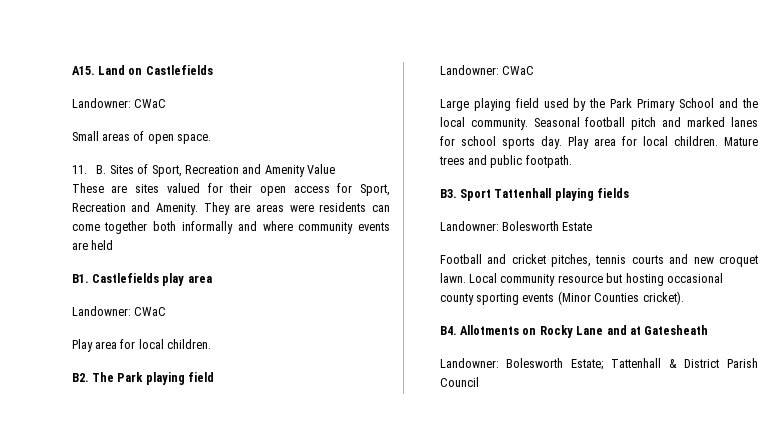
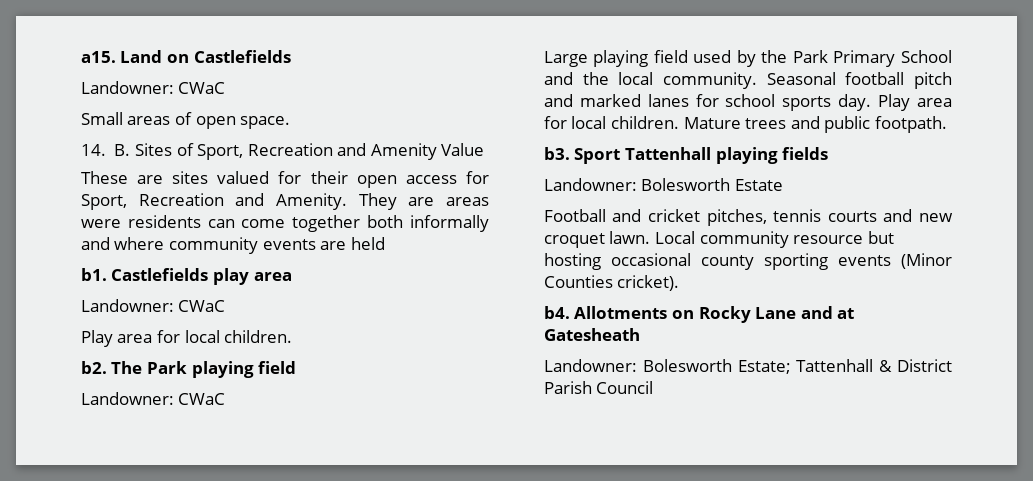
[71,66,95,75] A15. -> [80,51,116,63] a15.
[71,165,87,174] 11. -> [80,144,106,156] 14.
[71,274,89,283] B1. -> [80,268,107,281] b1.
[71,373,89,382] B2. -> [80,361,107,374] b2.
[439,189,457,198] B3. -> [543,147,570,160] b3.
[439,326,457,335] B4. -> [543,306,570,319] b4.

